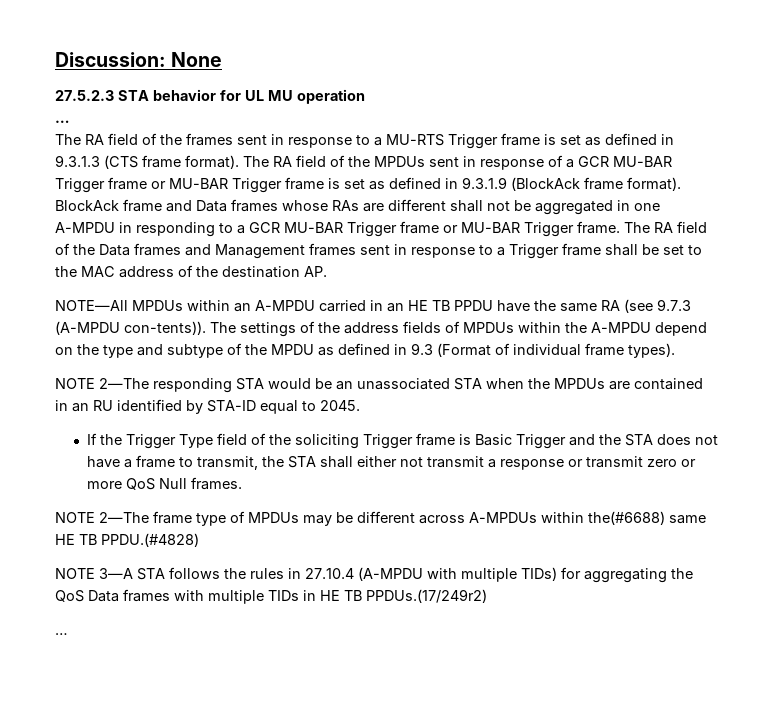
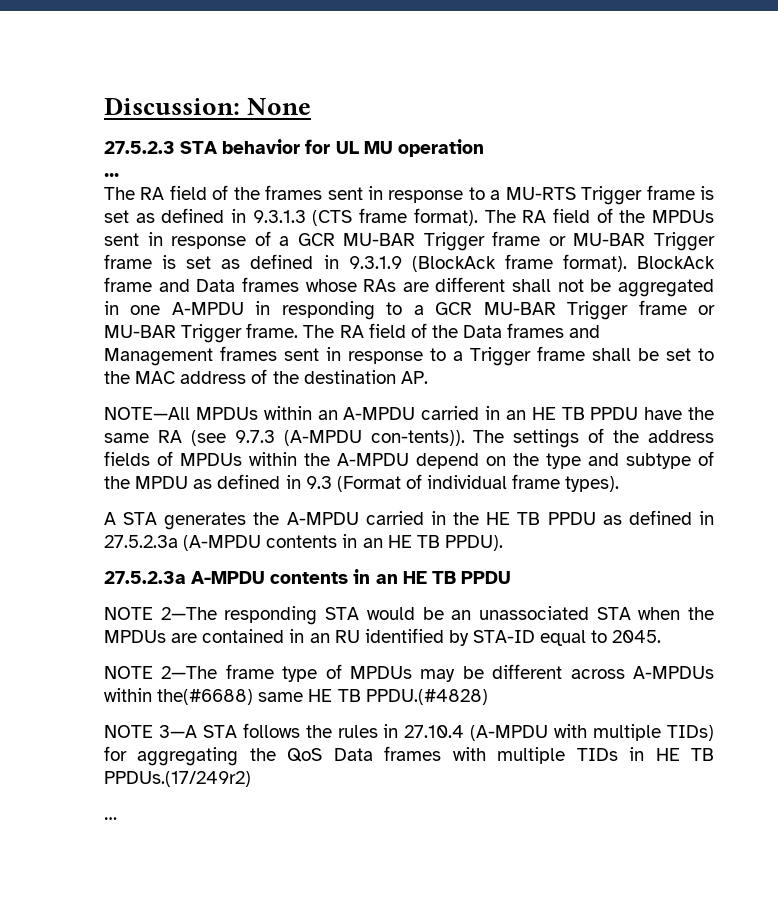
(675, 350) none -> [104,510,714,530] [104,534,503,551] [104,569,511,584] // A STA generates the A-MPDU carried in the HE TB PPDU as defined in 27.5.2.3a (A-MPDU contents in an HE TB PPDU). // 27.5.2.3a A-MPDU contents in an HE TB PPDU
[86,433,718,449] [86,455,696,470] [86,477,242,490] // If the Trigger Type field of the soliciting Trigger frame is Basic Trigger and the STA does not have a frame to transmit, the STA shall either not transmit a response or transmit zero or more QoS Null frames. -> (662, 636) none

